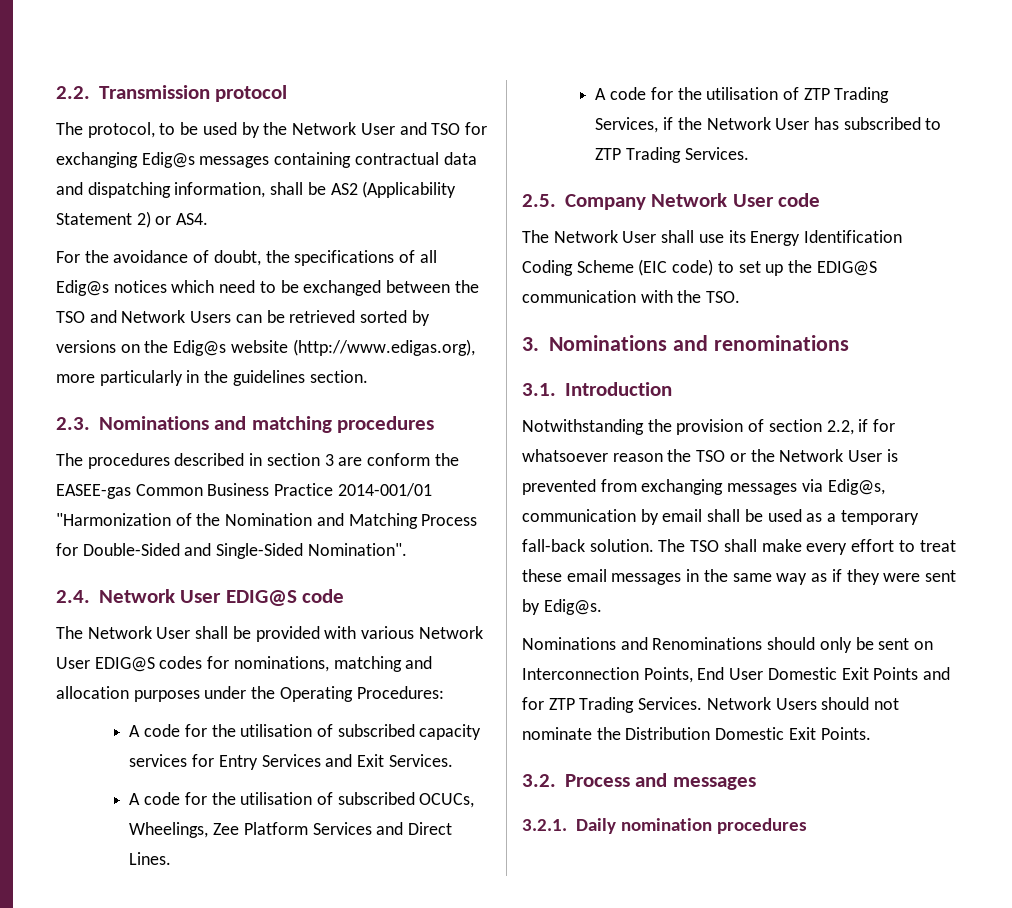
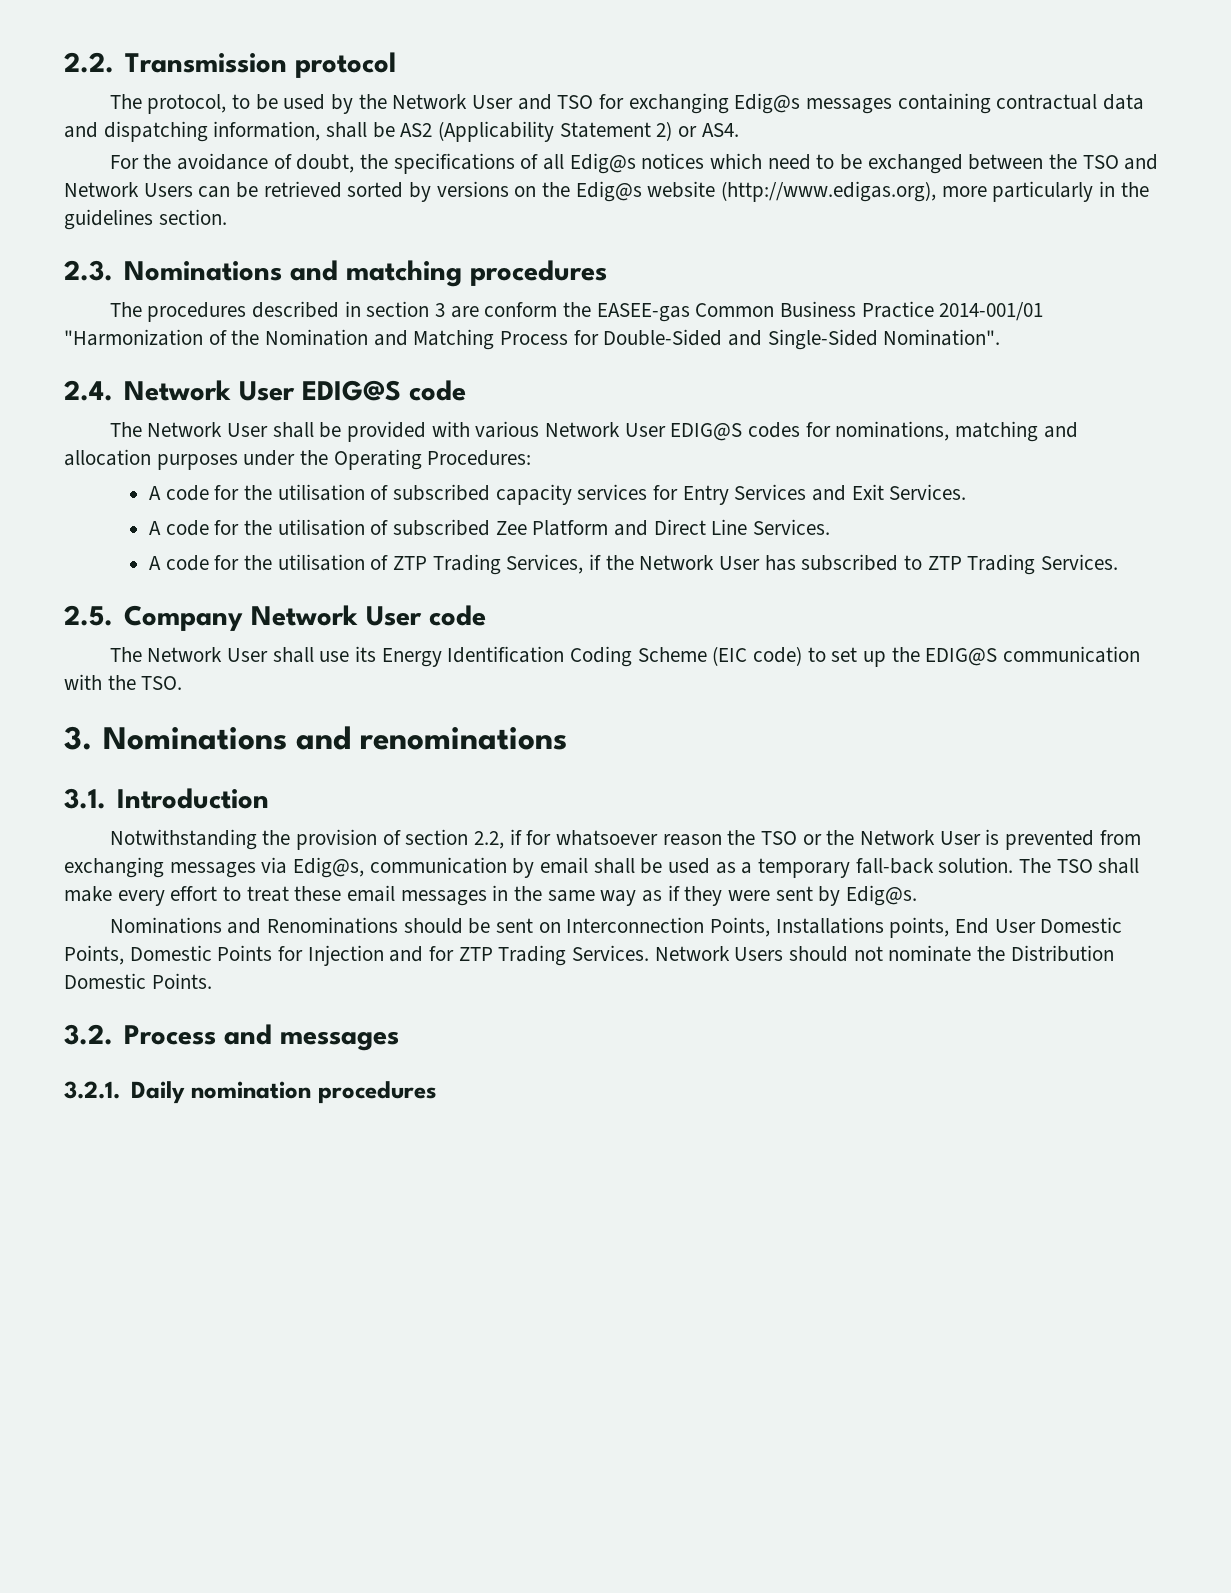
[419,793,475,808] [129,822,209,838] OCUCs, Wheelings, -> (491, 527) none
[312,822,372,835] Services -> (609, 528) none
[129,852,172,865] Lines. -> [711,519,831,535] Line Services.
[819,637,852,653] only -> (463, 926) none
(693, 675) none -> [775,917,950,938] Installations points,
[841,667,919,680] Exit Points -> [64,945,384,966] Points, Domestic Points for Injection
[788,727,816,740] Exit -> (146, 981) none

